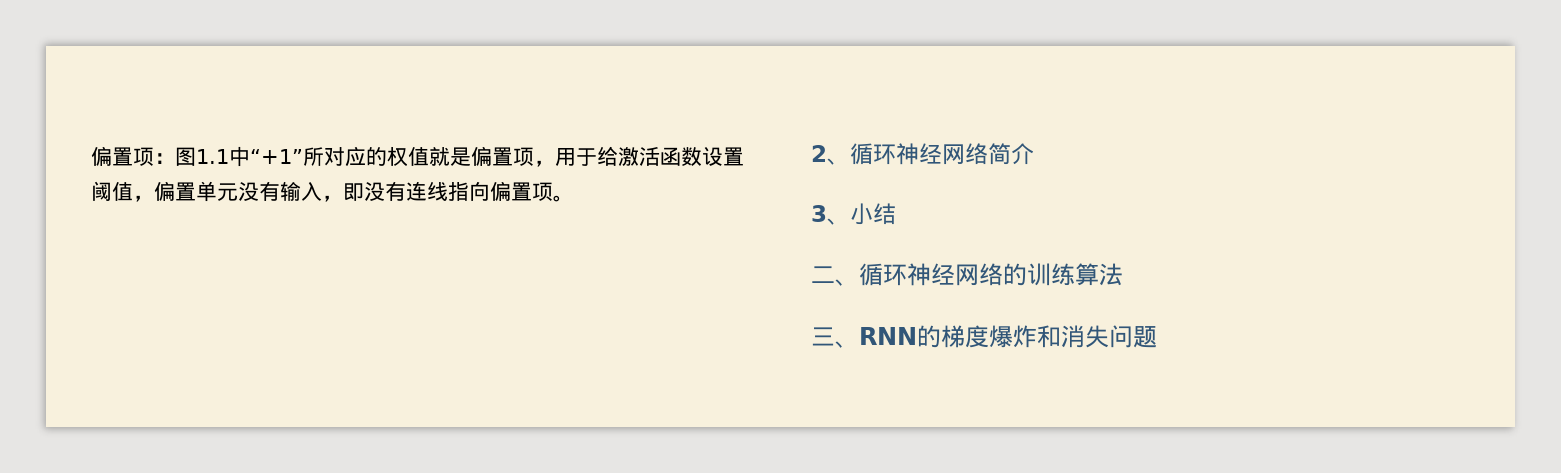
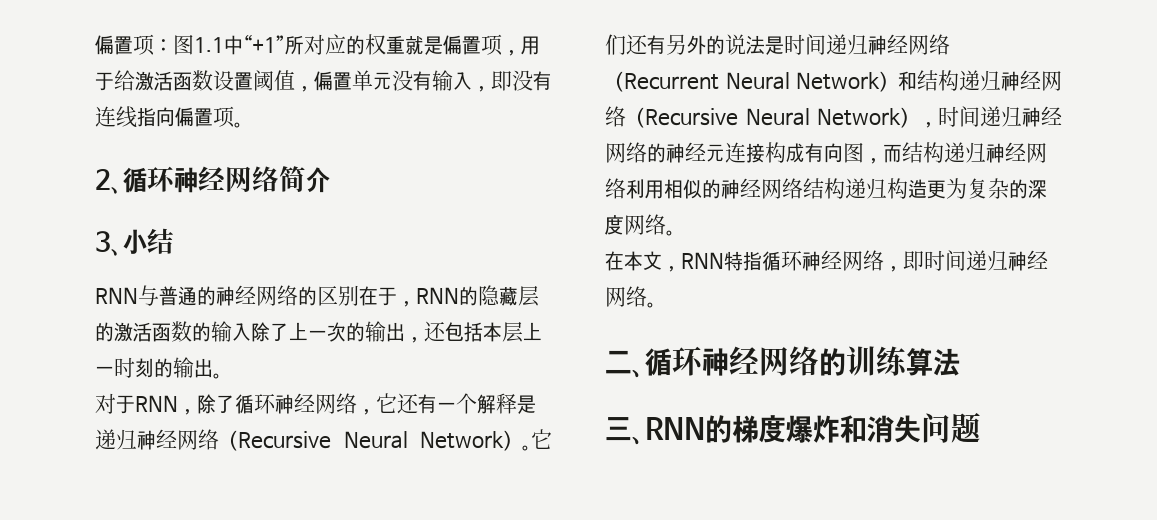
[408,147,429,166] 值 -> [386,36,405,54] 重
(896, 214) none -> [95,285,539,307] [95,321,542,343] [95,357,222,379] [95,393,536,415] [95,429,552,451] [605,34,950,55] [605,70,1062,92] [605,106,1062,128] [605,142,1047,164] [605,178,1047,199] [605,214,675,236] [605,250,1048,272] [605,286,656,308] // RNN与普通的神经网络的区别在于，RNN的隐藏层的激活函数的输入除了上一次的输出，还包括本层上一时刻的输出。 // 对于RNN，除了循环神经网络，它还有一个解释是递归神经网络（Recursive Neural Network）。它们还有另外的说法是时间递归神经网络（Recurrent Neural Network）和结构递归神经网络（Recursive Neural Network），时间递归神经网络的神经元连接构成有向图，而结构递归神经网络利用相似的神经网络结构递归构造更为复杂的深度网络。 // 在本文，RNN特指循环神经网络，即时间递归神经网络。

